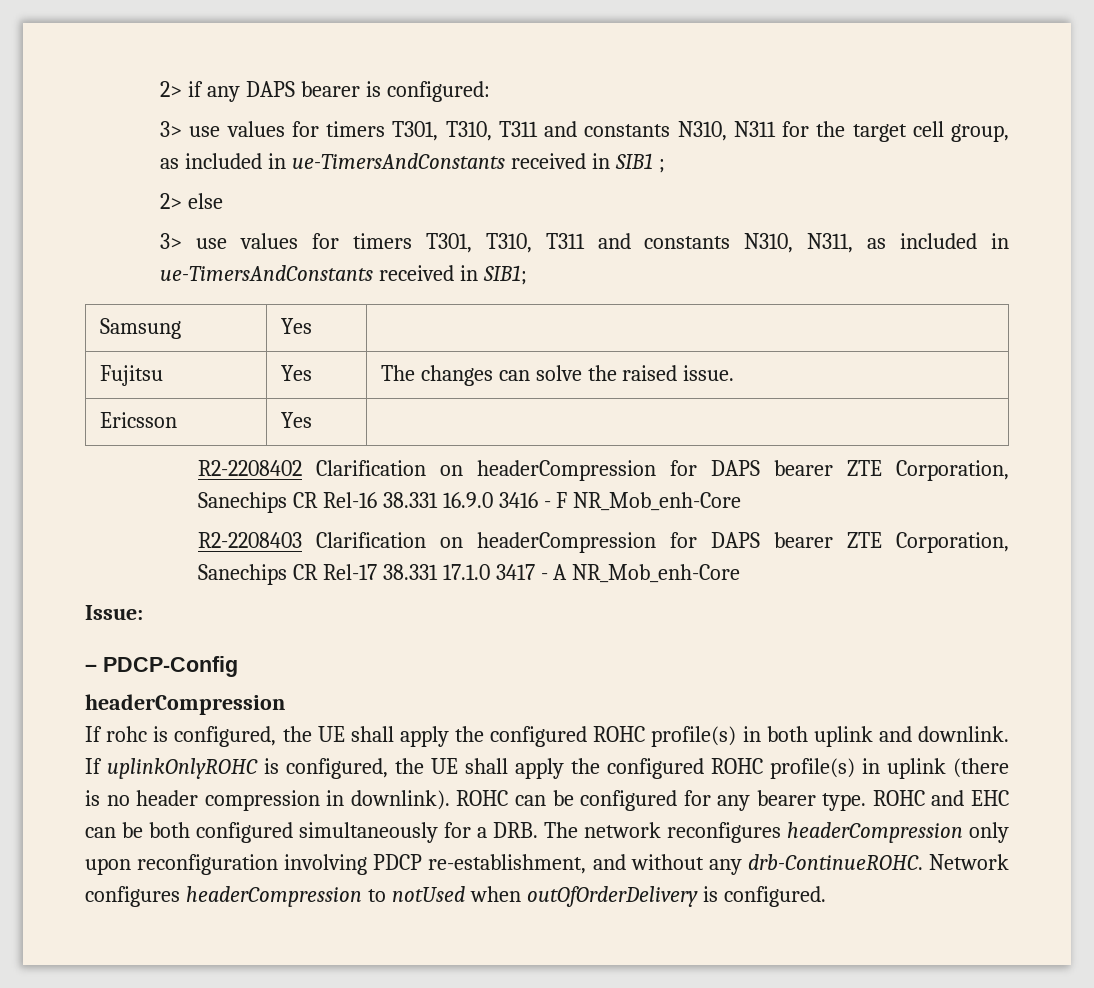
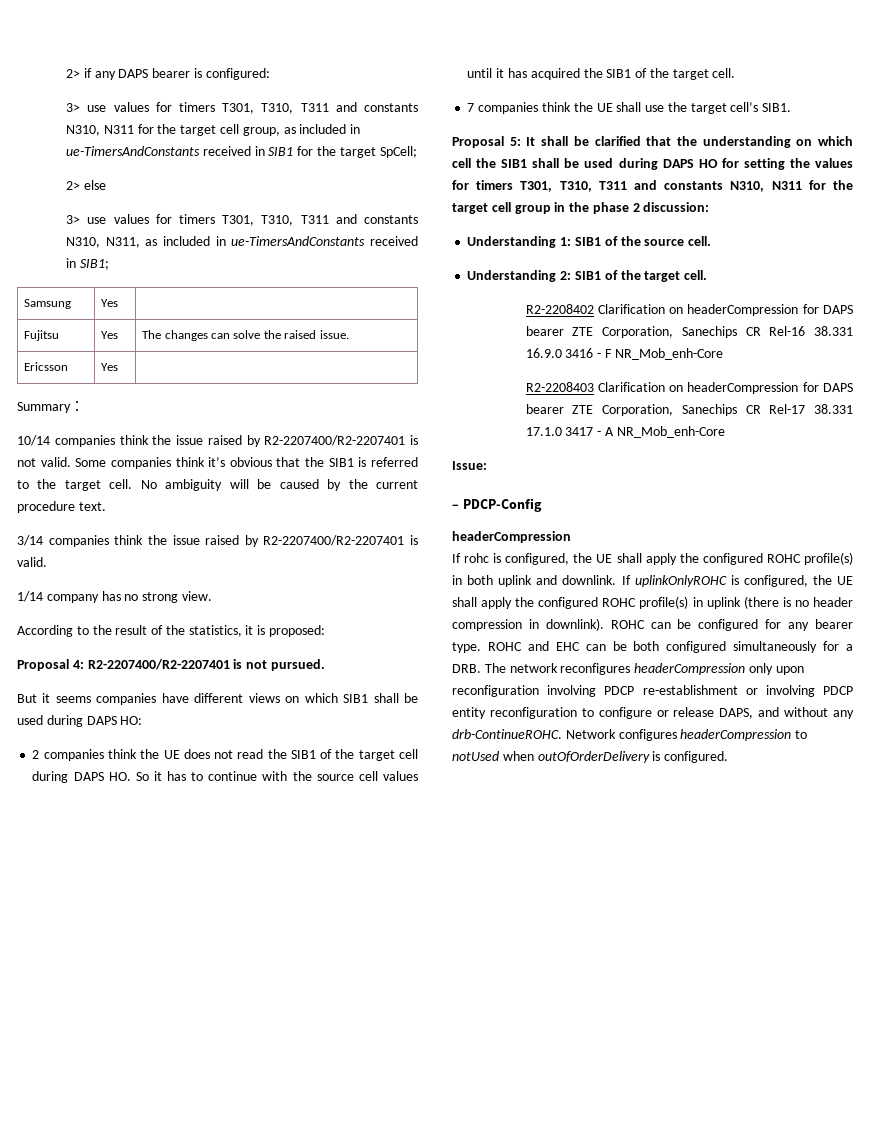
[658,159,665,173] ; -> [297,146,417,158] for the target SpCell;
(312, 420) none -> [17,401,84,413] [17,435,418,447] [17,457,418,469] [17,479,418,491] [17,501,106,513] [17,535,418,547] [17,557,47,567] [17,591,212,603] [17,625,326,637] [17,659,325,671] [17,693,418,705] [17,715,143,727] [32,749,419,761] [32,771,418,783] [467,68,736,80] [467,102,792,114] [452,136,853,148] [452,158,853,170] [452,180,853,192] [452,202,710,214] [467,236,712,248] [467,270,708,282] // Summary： // 10/14 companies think the issue raised by R2-2207400/R2-2207401 is not valid. Some companies think it’s obvious that the SIB1 is referred to the target cell. No ambiguity will be caused by the current procedure text. // 3/14 companies think the issue raised by R2-2207400/R2-2207401 is valid. // 1/14 company has no strong view. // According to the result of the statistics, it is proposed: // Proposal 4: R2-2207400/R2-2207401 is not pursued. // But it seems companies have different views on which SIB1 shall be used during DAPS HO: // 2 companies think the UE does not read the SIB1 of the target cell during DAPS HO. So it has to continue with the source cell values until it has acquired the SIB1 of the target cell. // 7 companies think the UE shall use the target cell’s SIB1. // Proposal 5: It shall be clarified that the understanding on which cell the SIB1 shall be used during DAPS HO for setting the values for timers T301, T310, T311 and constants N310, N311 for the target cell group in the phase 2 discussion: // Understanding 1: SIB1 of the source cell. // Understanding 2: SIB1 of the target cell.
[428,854,587,874] re-establishment, -> [642,685,853,697] [452,707,754,719] re-establishment or involving PDCP entity reconfiguration to configure or release DAPS,

